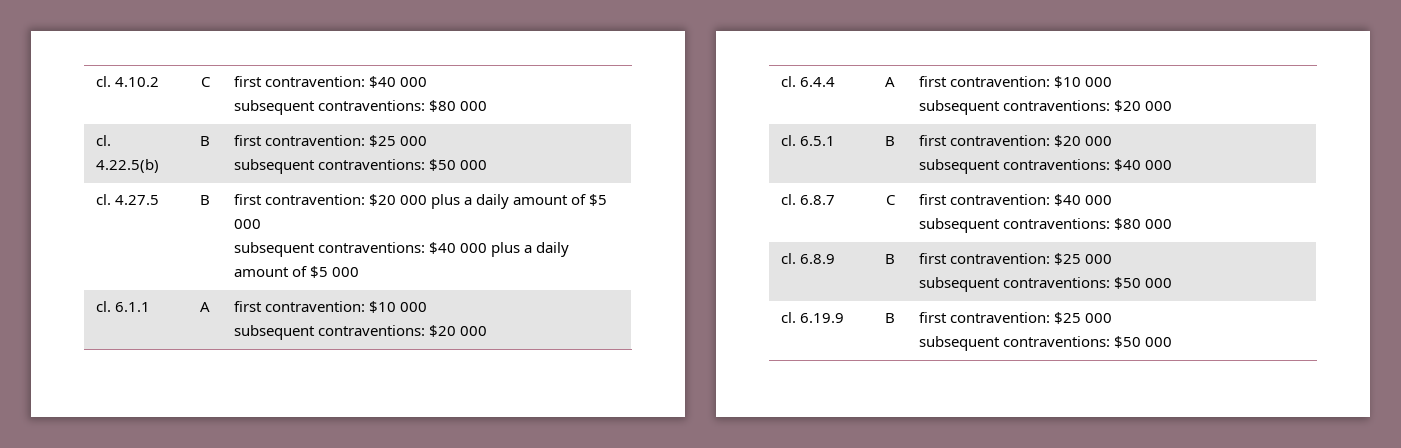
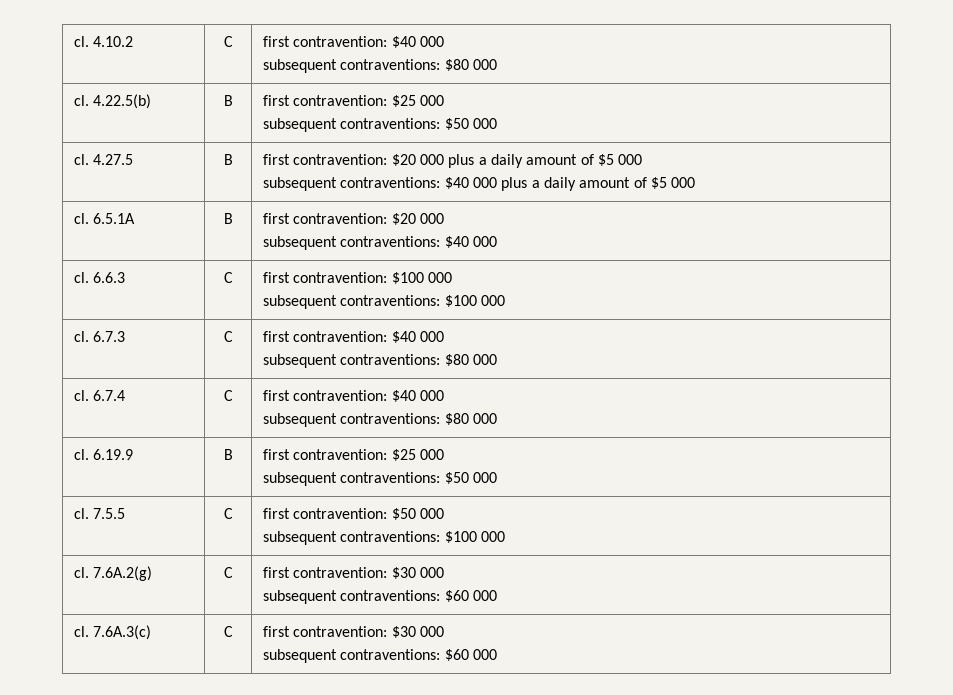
[115,302,151,312] [200,302,210,312] [233,301,428,313] [233,325,488,340] [780,76,836,87] [885,77,895,87] [918,76,1113,88] [918,100,1173,115] [780,135,836,146] 6.1.1 | A | first contravention: $10 000 // subsequent contraventions: $20 000 // cl. 6.4.4 | A | first contravention: $10 000 // subsequent contraventions: $20 000 // cl. 6.5.1 -> [93,213,136,224] 6.5.1A
[800,195,836,205] 6.8.7 -> [93,272,126,283] [223,272,233,283] [263,272,453,284] [263,295,506,309] [74,331,126,342] 6.6.3 | C | first contravention: $100 000 // subsequent contraventions: $100 000 // cl. 6.7.3
[800,254,836,264] [885,254,895,264] [918,253,1113,265] [918,277,1142,292] 6.8.9 | B | first contravention: $25 000 // subsequent contraventions: $50 -> [93,390,126,401] [223,390,233,401] [263,390,445,402] [263,413,469,427] 6.7.4 | C | first contravention: $40 000 // subsequent contraventions: $80
(1173, 342) none -> [74,508,126,519] [223,508,233,519] [263,508,445,520] [263,531,506,545] [74,566,153,581] [223,567,233,578] [263,567,445,579] [263,590,498,604] [74,625,152,640] [223,626,233,637] [263,626,445,638] [263,649,498,663] // cl. 7.5.5 | C | first contravention: $50 000 // subsequent contraventions: $100 000 // cl. 7.6A.2(g) | C | first contravention: $30 000 // subsequent contraventions: $60 000 // cl. 7.6A.3(c) | C | first contravention: $30 000 // subsequent contraventions: $60 000

